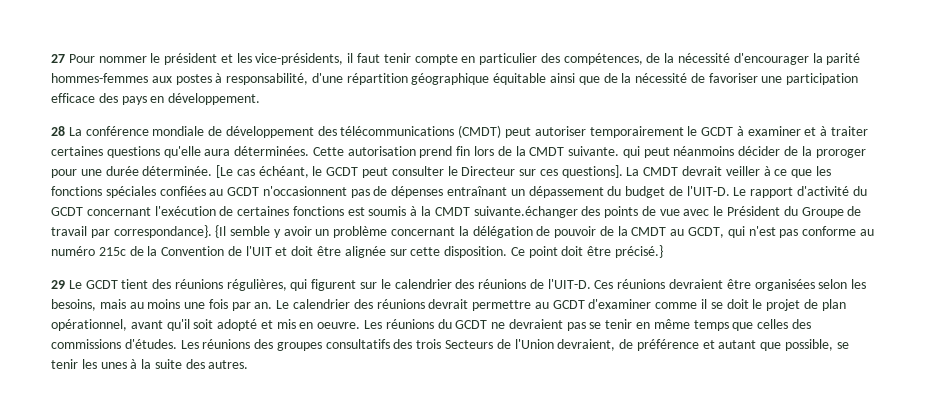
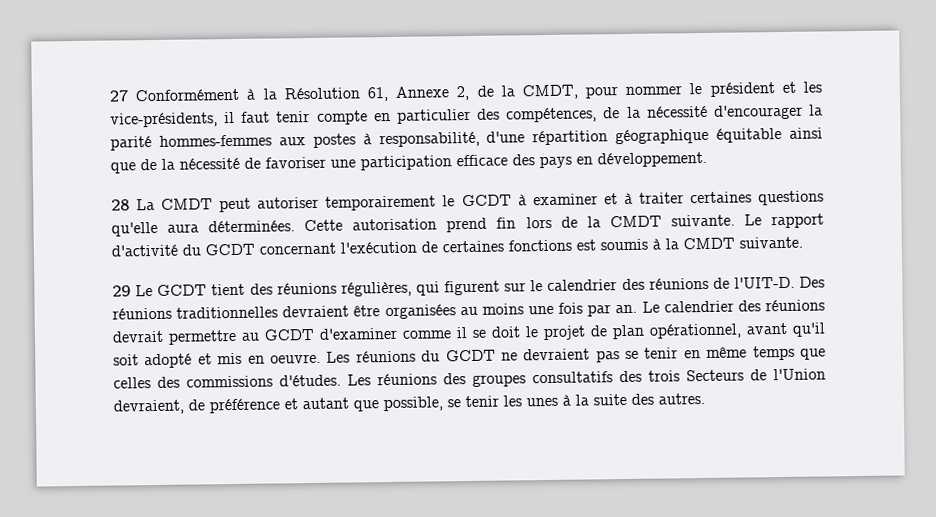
[68,54,95,63] Pour -> [135,84,619,102] Conformément à la Résolution 61, Annexe 2, de la CMDT, pour
[85,125,502,138] conférence mondiale de développement des télécommunications (CMDT) -> [161,198,214,210] CMDT
[622,146,866,158] [51,165,831,178] [51,186,730,198] qui peut néanmoins décider de la proroger pour une durée déterminée. [Le cas échéant, le GCDT peut consulter le Directeur sur ces questions]. La CMDT devrait veiller à ce que les fonctions spéciales confiées au GCDT n'occasionnent pas de dépenses entraînant un dépassement du budget de l'UIT-D. -> (735, 220) none
[473,206,862,218] [51,225,874,238] [51,245,664,258] suivante.échanger des points de vue avec le Président du Groupe de travail par correspondance}. {Il semble y avoir un problème concernant la délégation de pouvoir de la CMDT au GCDT, qui n'est pas conforme au numéro 215c de la Convention de l'UIT et doit être alignée sur cette disposition. Ce point doit être précisé.} -> [739,236,803,249] suivante.
[594,279,867,291] [51,299,126,311] Ces réunions devraient être organisées selon les besoins, mais -> [799,276,825,288] [112,304,456,320] Des réunions traditionnelles devraient être organisées

